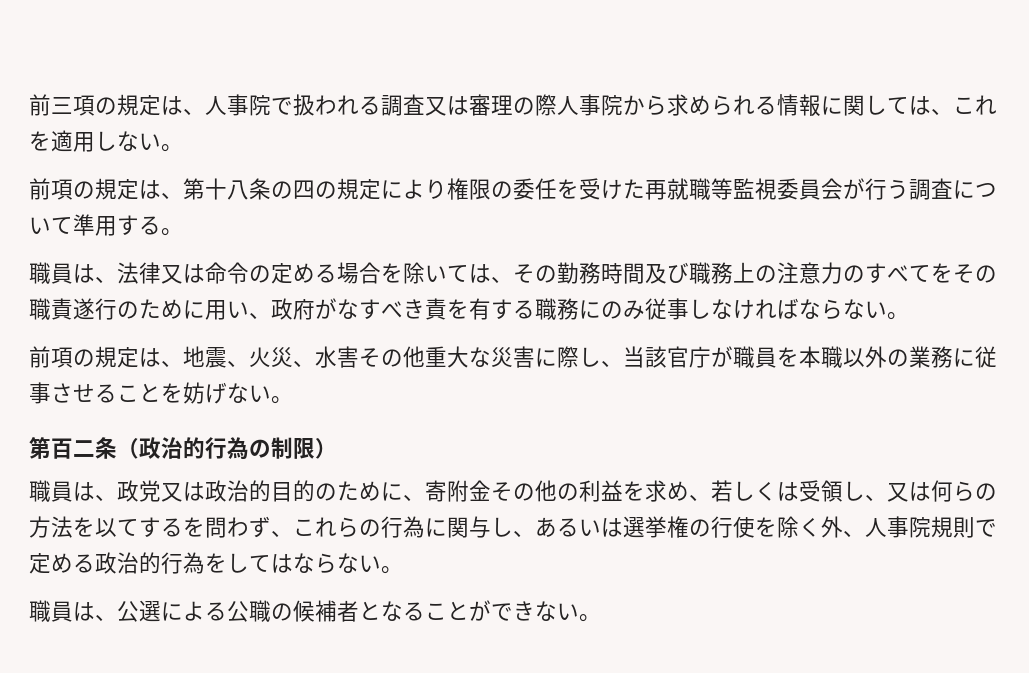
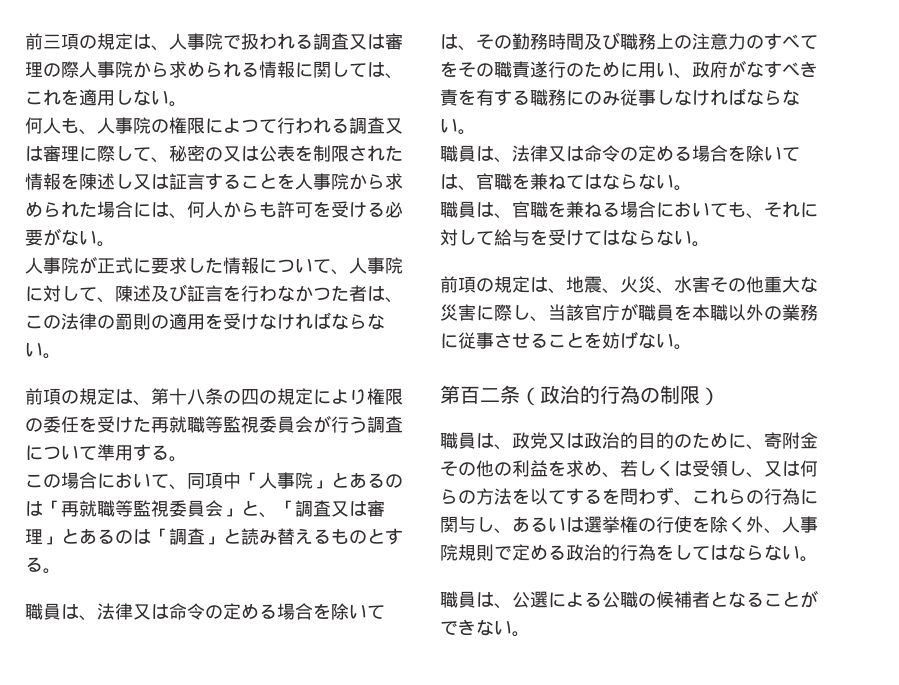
(183, 148) none -> [25,117,403,135] [25,145,403,163] [25,173,403,190] [25,201,403,219] [25,228,115,247] [25,256,403,275] [25,284,403,303] [25,312,385,330] [25,342,61,359] // 何人も、人事院の権限によつて行われる調査又は審理に際して、秘密の又は公表を制限された情報を陳述し又は証言することを人事院から求められた場合には、何人からも許可を受ける必要がない。 // 人事院が正式に要求した情報について、人事院に対して、陳述及び証言を行わなかつた者は、この法律の罰則の適用を受けなければならない。
(183, 232) none -> [25,472,403,490] [25,500,385,518] [25,528,403,545] [25,557,61,574] // この場合において、同項中「人事院」とあるのは「再就職等監視委員会」と、「調査又は審理」とあるのは「調査」と読み替えるものとする。
(909, 316) none -> [440,145,800,163] [440,173,692,191] [440,201,818,219] [440,229,710,247] // 職員は、法律又は命令の定める場合を除いては、官職を兼ねてはならない。 // 職員は、官職を兼ねる場合においても、それに対して給与を受けてはならない。

